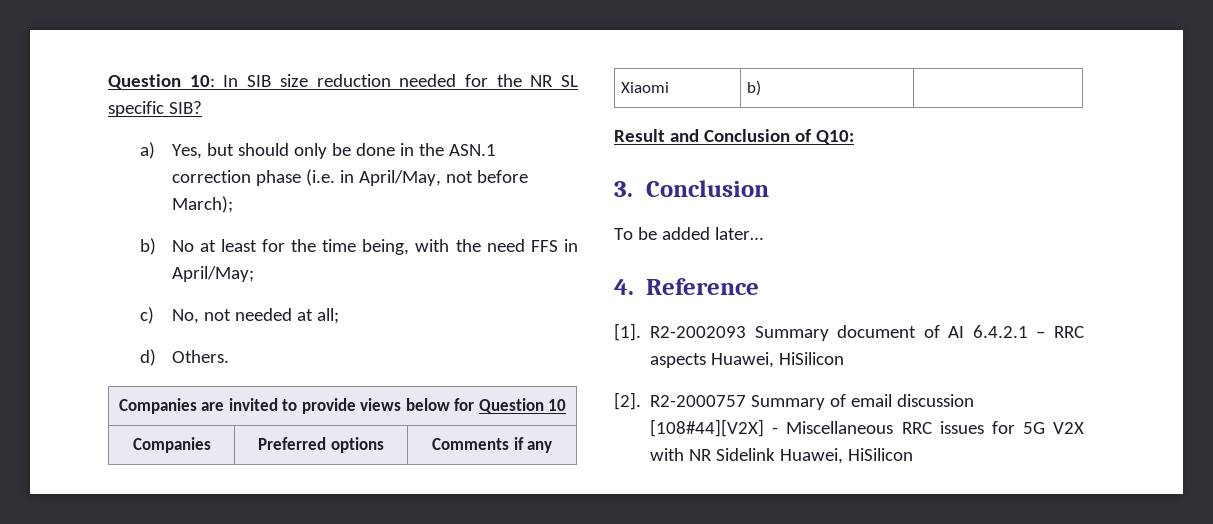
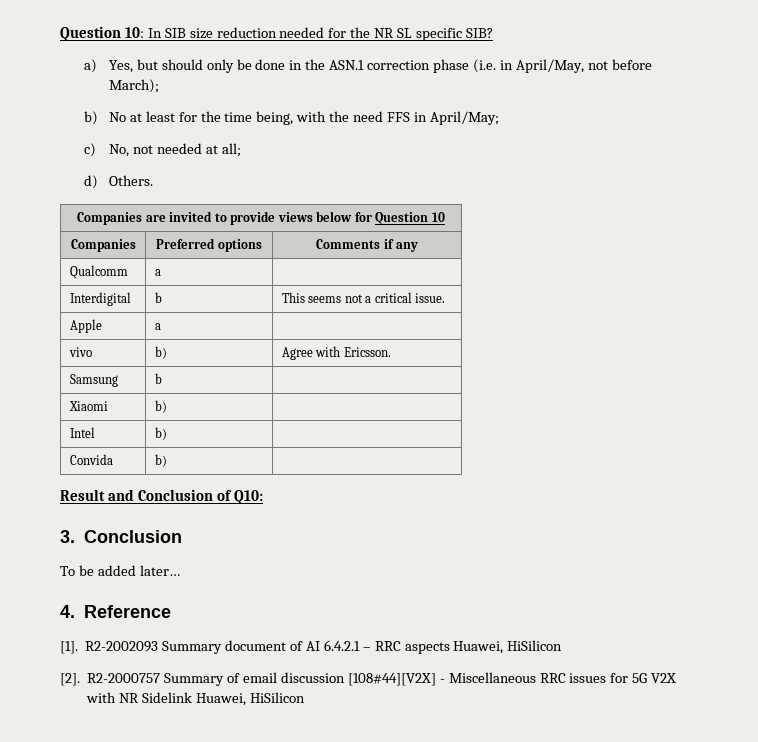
[621,82,670,93] Xiaomi -> [69,265,128,279] [154,269,161,276] [69,292,131,306] [154,292,162,303] [281,292,446,303] [69,319,102,333] [154,323,161,330] [68,347,92,357] [154,346,167,359] [281,346,391,360] [69,374,118,387] [154,373,162,384] [68,401,108,411] [154,400,167,413] [69,427,95,438] [154,427,167,440] [69,454,113,465] Qualcomm | a | // Interdigital | b | This seems not a critical issue. // Apple | a | // vivo | b) | Agree with Ericsson. // Samsung | b | // Xiaomi | b) | // Intel | b) | // Convida

